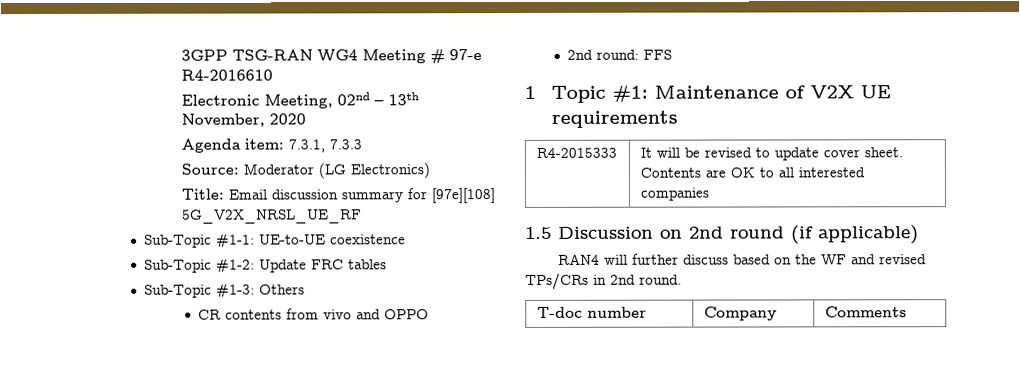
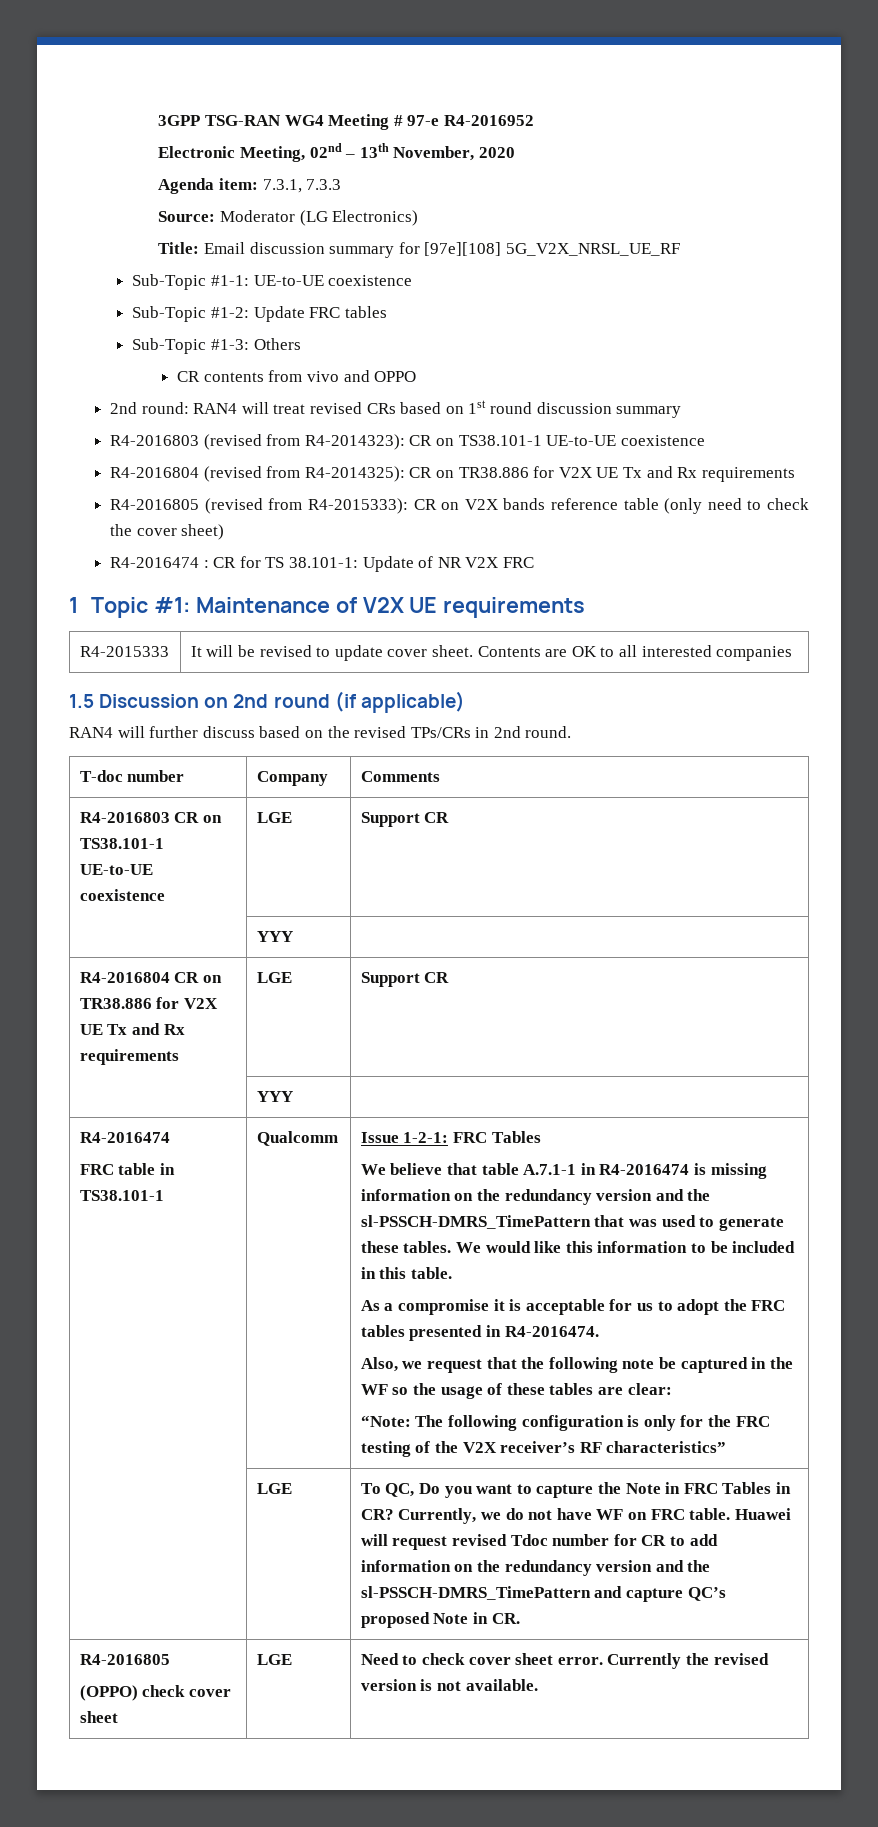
[180,69,273,81] R4-2016610 -> [444,115,535,126] R4-2016952
[643,49,673,60] FFS -> [193,400,682,418] [110,434,705,450] [110,466,795,482] [110,498,810,514] [110,524,225,540] [110,556,534,572] RAN4 will treat revised CRs based on 1st round discussion summary // R4-2016803 (revised from R4-2014323): CR on TS38.101-1 UE-to-UE coexistence // R4-2016804 (revised from R4-2014325): CR on TR38.886 for V2X UE Tx and Rx requirements // R4-2016805 (revised from R4-2015333): CR on V2X bands reference table (only need to check the cover sheet) // R4-2016474 : CR for TS 38.101-1: Update of NR V2X FRC
[820,254,876,265] WF and -> (350, 732) none
(907, 312) none -> [79,812,223,823] [79,838,164,849] [79,864,153,875] [79,889,165,901] [256,812,292,823] [360,812,450,827] [256,931,293,942] [79,972,223,983] [79,997,219,1009] [79,1023,185,1035] [79,1049,179,1065] [256,972,292,983] [360,972,450,987] [256,1091,293,1102] [79,1132,170,1143] [79,1163,176,1175] [79,1190,164,1201] [256,1131,338,1146] [360,1131,541,1143] [360,1163,767,1179] [360,1189,711,1205] [360,1215,784,1231] [360,1241,796,1253] [360,1267,453,1279] [360,1299,786,1315] [360,1325,599,1341] [360,1357,793,1373] [360,1383,672,1399] [360,1415,770,1431] [360,1441,727,1457] [256,1483,292,1494] [360,1482,791,1498] [360,1508,791,1524] [360,1534,718,1550] [360,1560,711,1576] [360,1586,726,1602] [360,1612,520,1628] [79,1654,170,1665] [79,1685,232,1701] [79,1711,118,1723] [256,1654,292,1665] [360,1653,769,1669] [360,1679,538,1691] // R4-2016803 CR on TS38.101-1 UE-to-UE coexistence | LGE | Support CR // | YYY | // R4-2016804 CR on TR38.886 for V2X UE Tx and Rx requirements | LGE | Support CR // | YYY | // R4-2016474 // FRC table in TS38.101-1 | Qualcomm | Issue 1-2-1: FRC Tables // We believe that table A.7.1-1 in R4-2016474 is missing information on the redundancy version and the sl-PSSCH-DMRS_TimePattern that was used to generate these tables. We would like this information to be included in this table. // As a compromise it is acceptable for us to adopt the FRC tables presented in R4-2016474. // Also, we request that the following note be captured in the WF so the usage of these tables are clear: // “Note: The following configuration is only for the FRC testing of the V2X receiver’s RF characteristics” // | LGE | To QC, Do you want to capture the Note in FRC Tables in CR? Currently, we do not have WF on FRC table. Huawei will request revised Tdoc number for CR to add information on the redundancy version and the sl-PSSCH-DMRS_TimePattern and capture QC’s proposed Note in CR. // R4-2016805 // (OPPO) check cover sheet | LGE | Need to check cover sheet error. Currently the revised version is not available.

